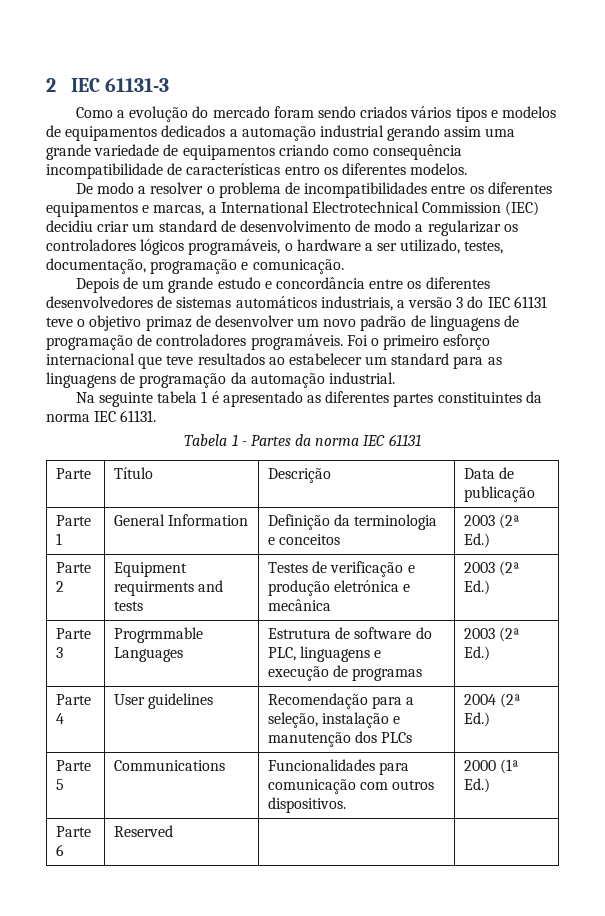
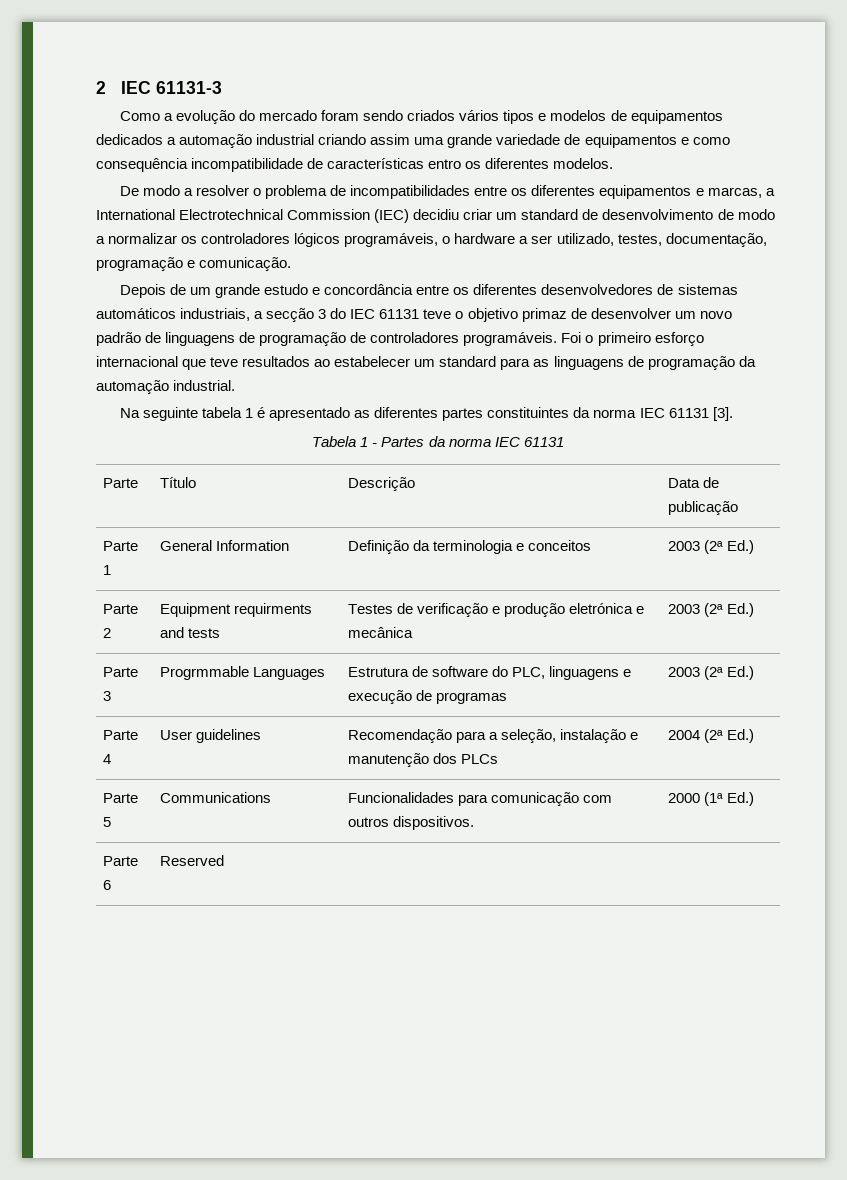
[387,125,441,141] gerando -> [318,134,367,145] criando
[278,144,329,156] criando -> [680,137,689,145] e
[427,220,501,236] regularizar -> [108,233,178,244] normalizar
[408,297,453,308] versão -> [266,308,315,322] secção
[120,410,157,422] 61131. -> [668,407,733,421] 61131 [3].

